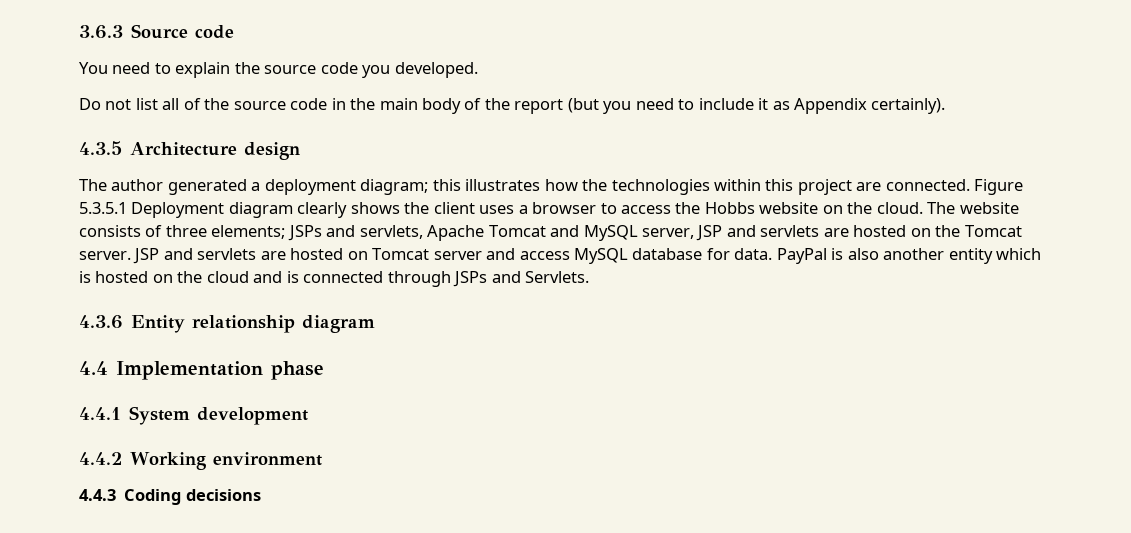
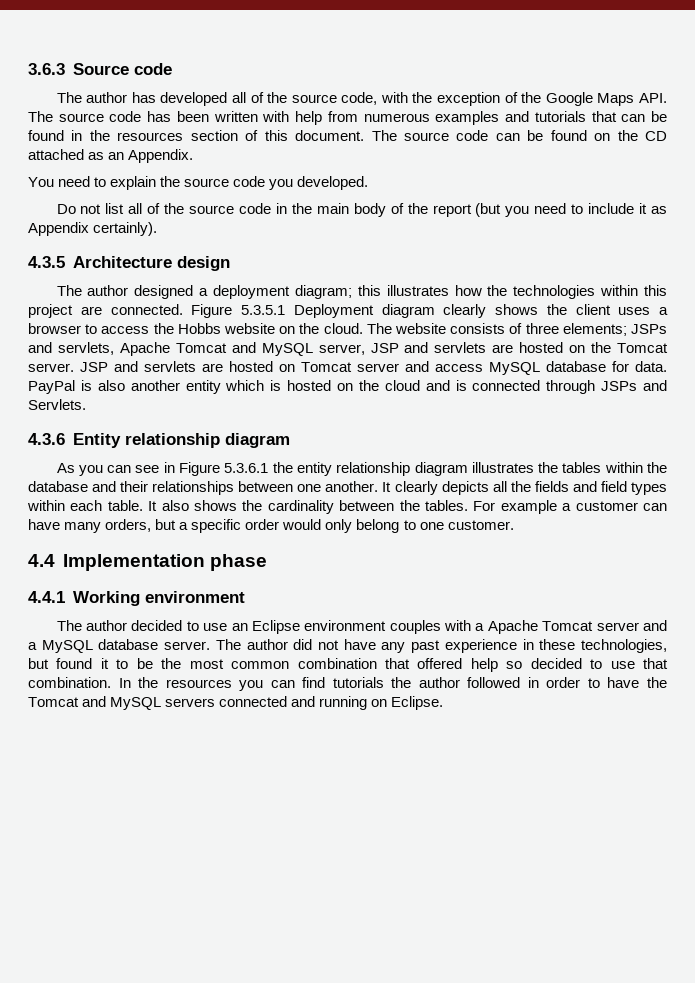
(235, 32) none -> [56,92,667,106] [28,111,668,125] [28,130,667,141] [28,149,194,163] // The author has developed all of the source code, with the exception of the Google Maps API. The source code has been written with help from numerous examples and tutorials that can be found in the resources section of this document. The source code can be found on the CD attached as an Appendix.
[167,179,247,195] generated -> [134,285,194,299] designed
(376, 324) none -> [56,462,667,476] [28,481,668,495] [27,500,667,514] [28,519,514,533] // As you can see in Figure 5.3.6.1 the entity relationship diagram illustrates the tables within the database and their relationships between one another. It clearly depicts all the fields and field types within each table. It also shows the cardinality between the tables. For example a customer can have many orders, but a specific order would only belong to one customer.
[129,406,309,425] [79,452,122,465] System development // 4.4.2 -> (65, 597) none
[79,489,261,505] 4.4.3 Coding decisions -> [56,620,668,634] [28,639,668,653] [28,658,668,672] [28,677,667,691] [28,696,444,710] The author decided to use an Eclipse environment couples with a Apache Tomcat server and a MySQL database server. The author did not have any past experience in these technologies, but found it to be the most common combination that offered help so decided to use that combination. In the resources you can find tutorials the author followed in order to have the Tomcat and MySQL servers connected and running on Eclipse.

